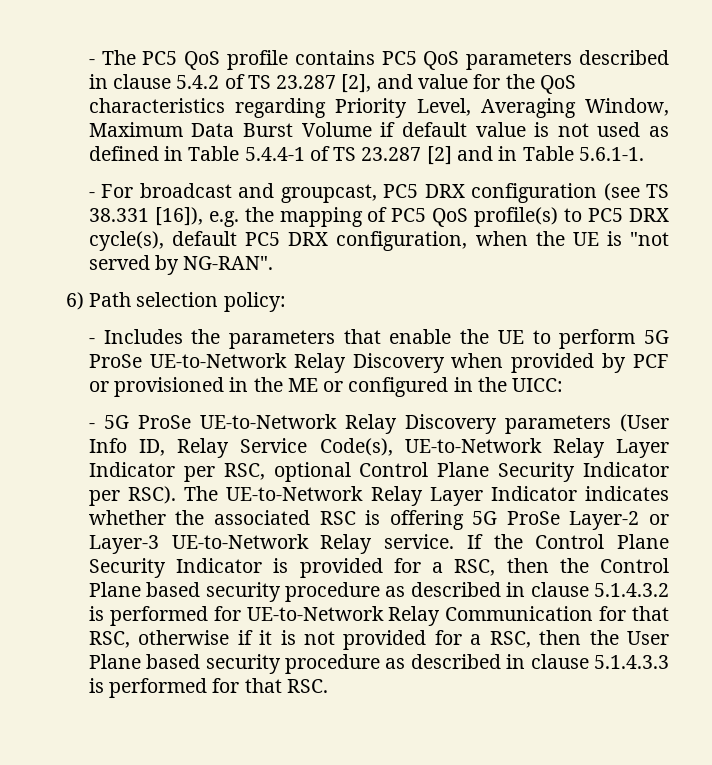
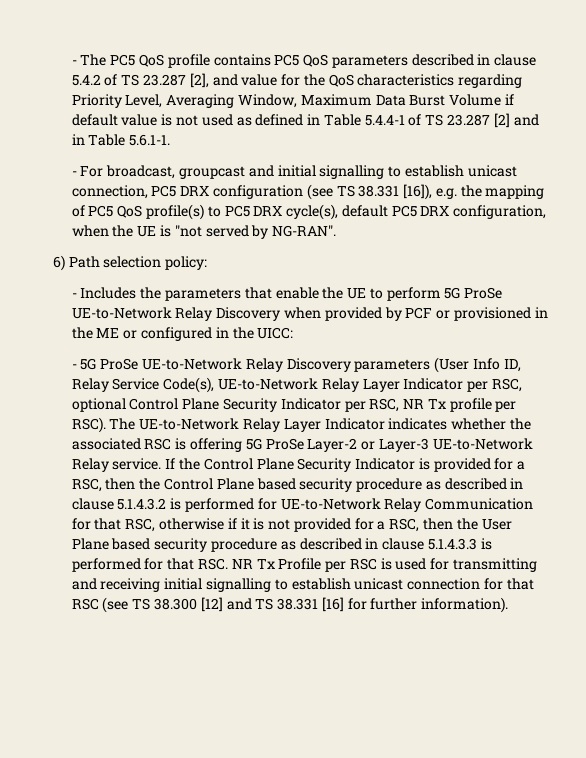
[139,183,377,203] broadcast and groupcast, -> [106,165,517,179] [71,185,148,199] broadcast, groupcast and initial signalling to establish unicast connection,
(120, 498) none -> [369,398,517,412] RSC, NR Tx profile per
(328, 686) none -> [231,558,538,572] [71,578,534,592] [71,597,509,613] NR Tx Profile per RSC is used for transmitting and receiving initial signalling to establish unicast connection for that RSC (see TS 38.300 [12] and TS 38.331 [16] for further information).

